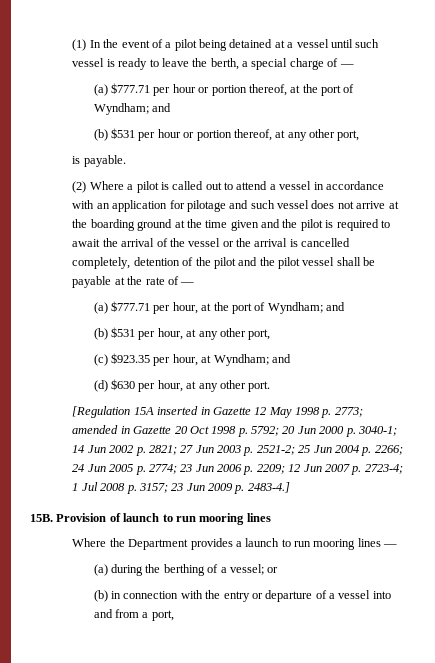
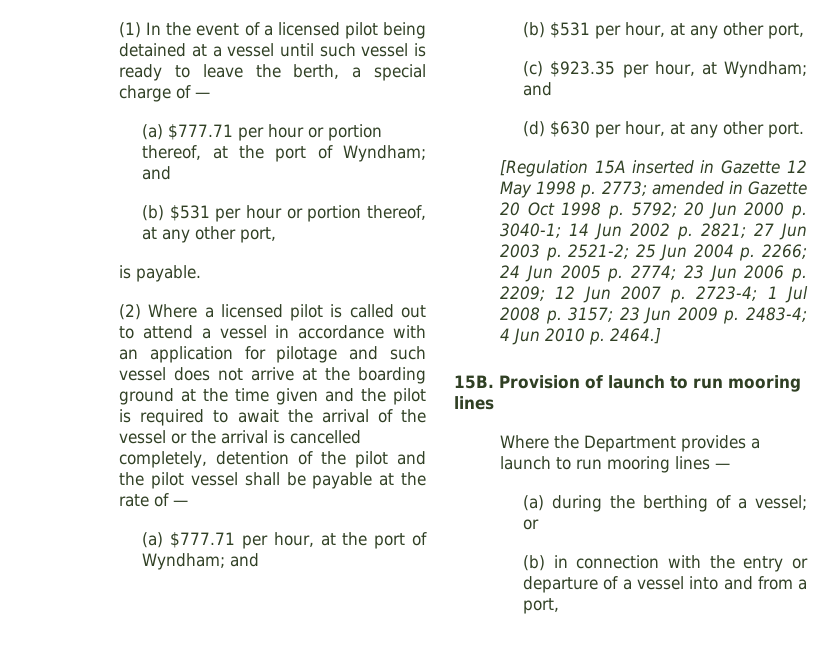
(172, 45) none -> [277,22,340,36] licensed
(134, 187) none -> [220,304,283,318] licensed
[247,482,290,493] 2483-4.] -> [746,307,807,322] [500,328,662,345] 2483-4; 4 Jun 2010 p. 2464.]

